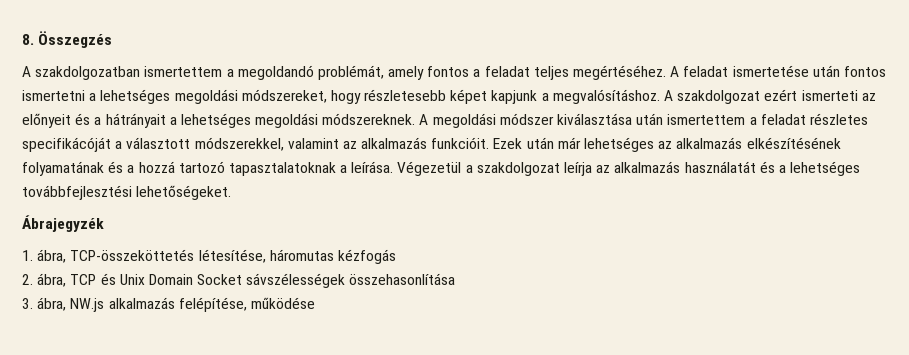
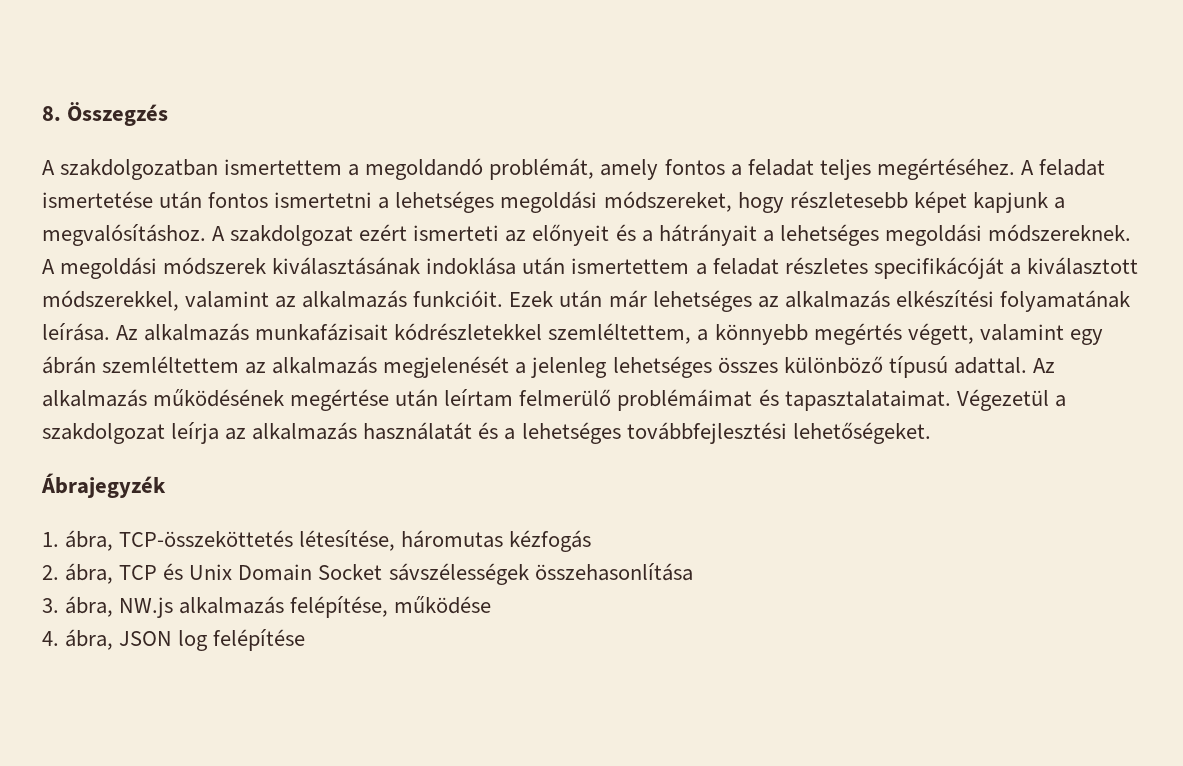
[499,113,633,125] módszer kiválasztása -> [163,257,517,275] módszerek kiválasztásának indoklása
[126,137,191,149] választott -> [1026,257,1138,275] kiválasztott
[746,137,841,149] [22,161,394,176] elkészítésének folyamatának és a hozzá tartozó tapasztalatoknak a leírása. -> [895,290,1130,312] [42,323,1103,345] [42,356,1055,378] [42,389,951,411] elkészítési folyamatának leírása. Az alkalmazás munkafázisait kódrészletekkel szemléltettem, a könnyebb megértés végett, valamint egy ábrán szemléltettem az alkalmazás megjelenését a jelenleg lehetséges összes különböző típusú adattal. Az alkalmazás működésének megértése után leírtam felmerülő problémáimat és tapasztalataimat.
(315, 303) none -> [42,629,306,651] // 4. ábra, JSON log felépítése

